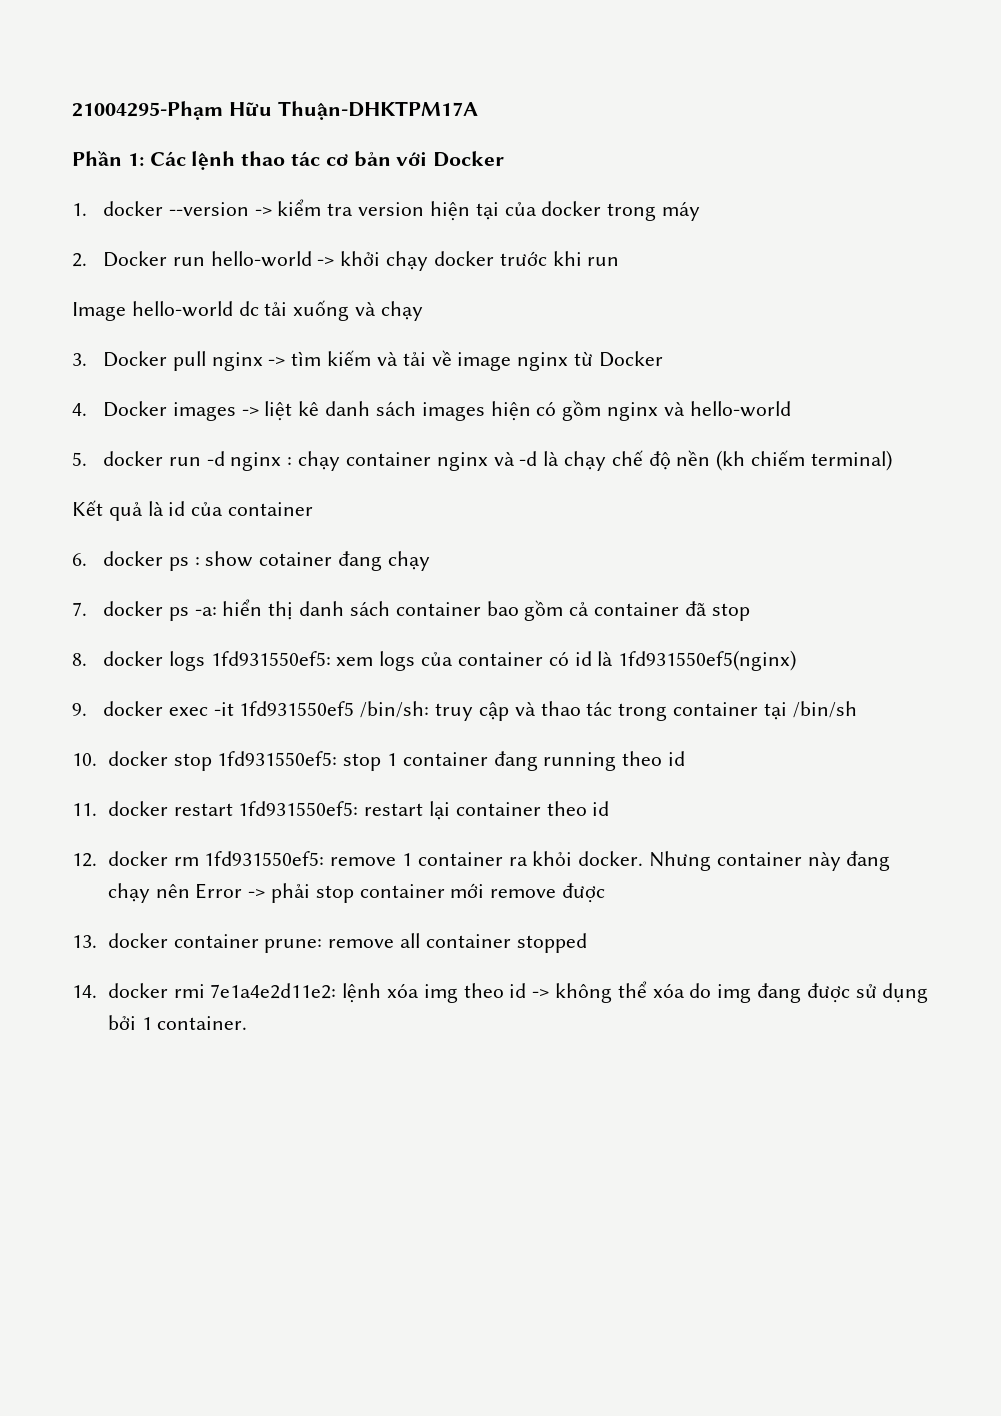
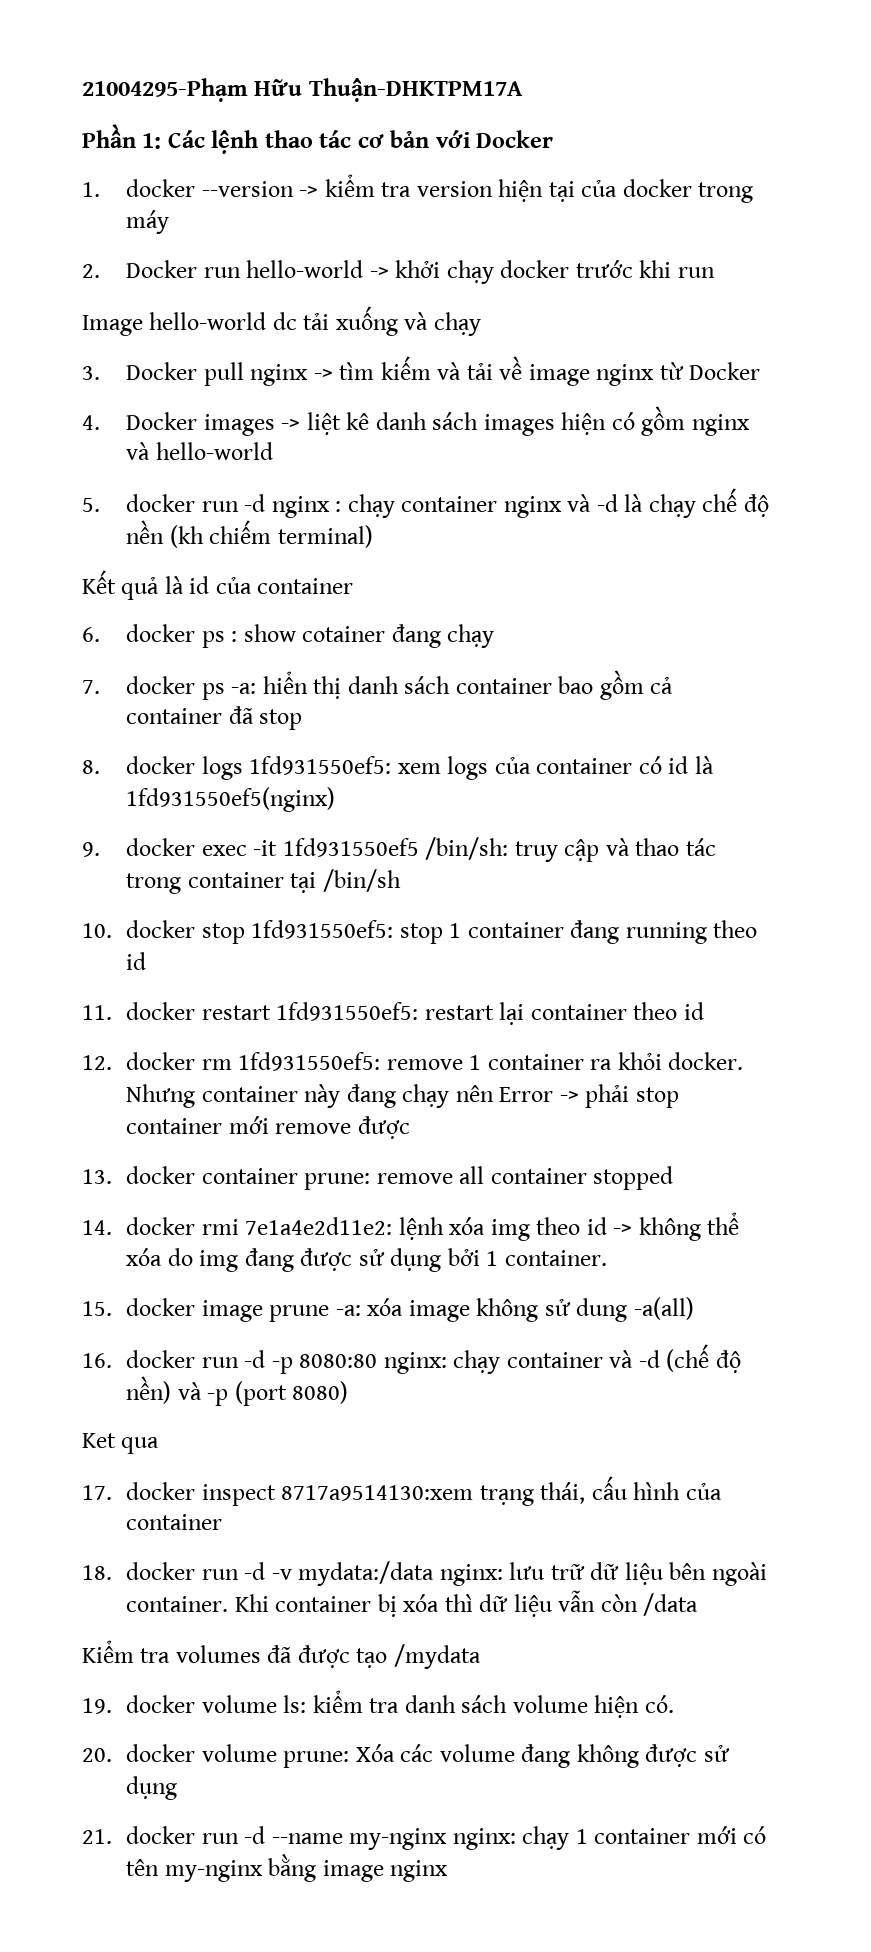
(248, 1023) none -> [82,1297,694,1322] [82,1344,741,1374] [126,1376,349,1406] [82,1433,160,1454] [82,1476,722,1506] [126,1514,223,1530] [82,1561,767,1586] [126,1590,699,1617] [82,1640,481,1669] [82,1690,674,1718] [82,1744,730,1768] [126,1776,178,1800] [82,1826,767,1850] [126,1854,449,1882] // 15. docker image prune -a: xóa image không sử dung -a(all) // 16. docker run -d -p 8080:80 nginx: chạy container và -d (chế độ nền) và -p (port 8080) // Ket qua // 17. docker inspect 8717a9514130:xem trạng thái, cấu hình của container // 18. docker run -d -v mydata:/data nginx: lưu trữ dữ liệu bên ngoài container. Khi container bị xóa thì dữ liệu vẫn còn /data // Kiểm tra volumes đã được tạo /mydata // 19. docker volume ls: kiểm tra danh sách volume hiện có. // 20. docker volume prune: Xóa các volume đang không được sử dụng // 21. docker run -d --name my-nginx nginx: chạy 1 container mới có tên my-nginx bằng image nginx

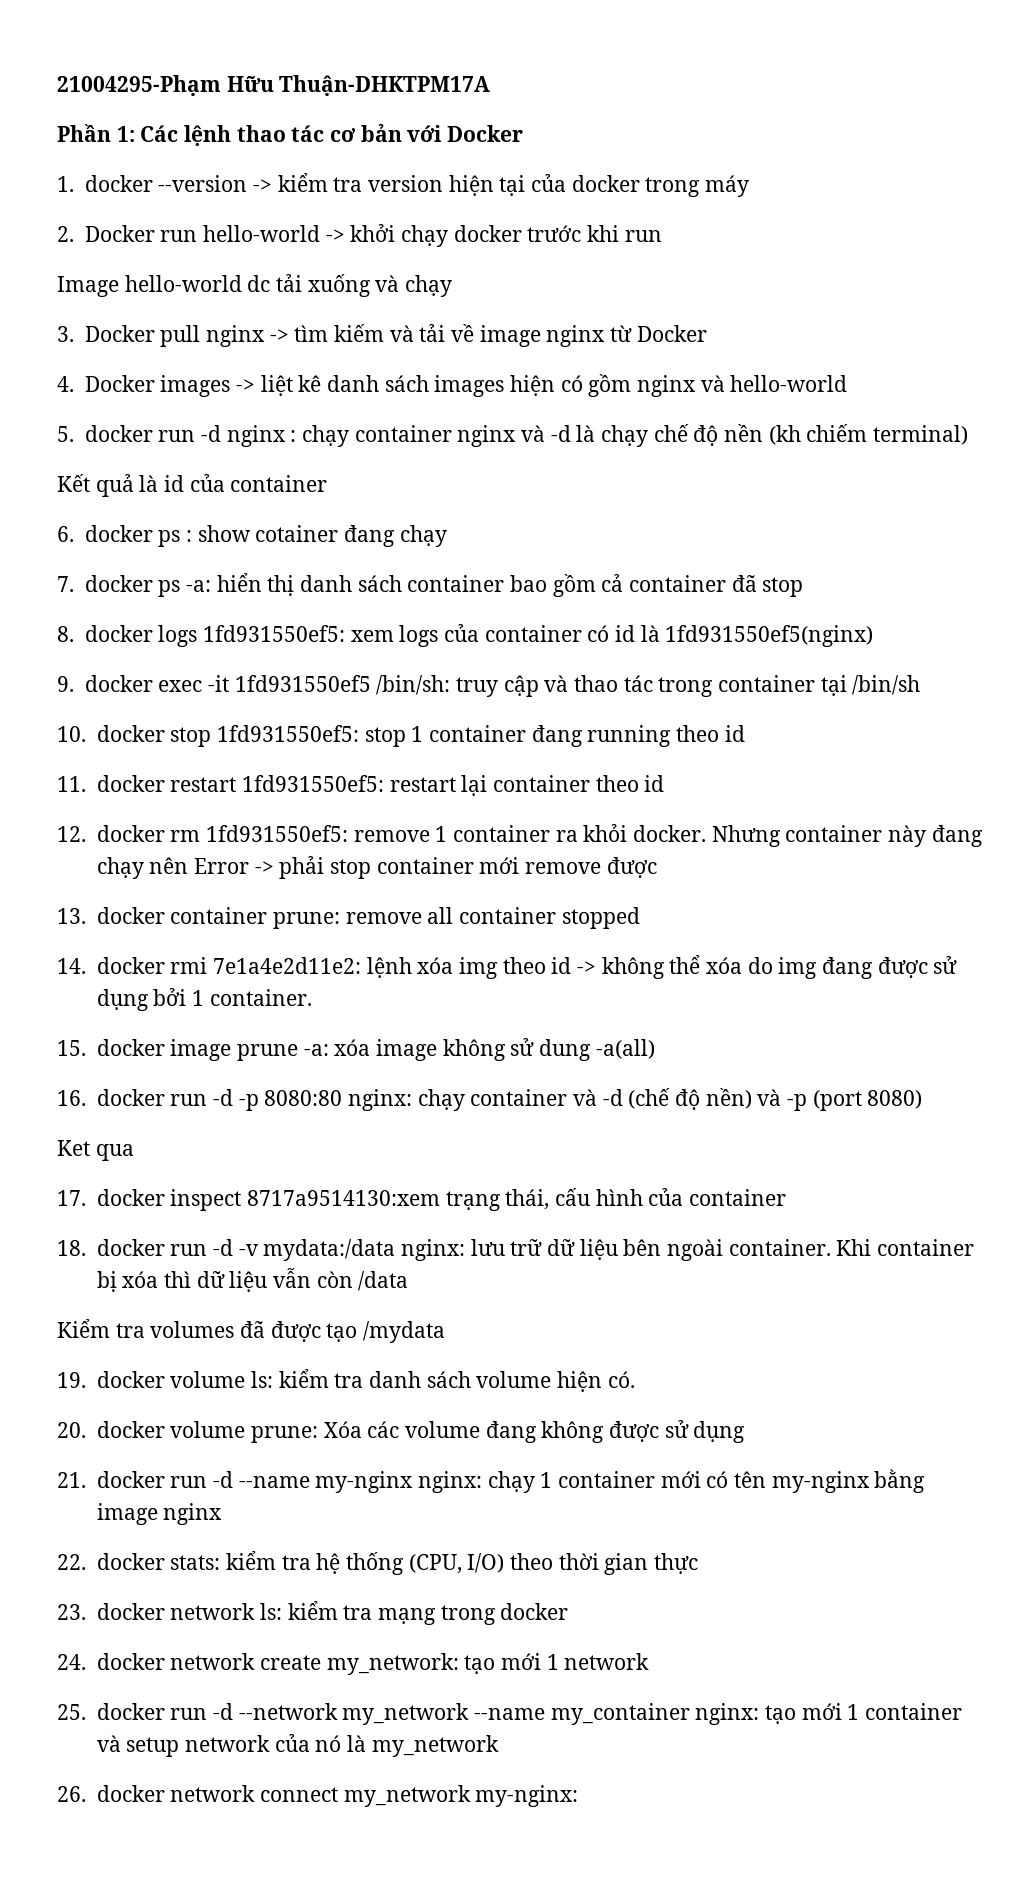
(449, 1871) none -> [57,1551,698,1575] [57,1601,569,1625] [57,1653,650,1675] [57,1703,962,1725] [96,1734,499,1757] [57,1785,579,1807] // 22. docker stats: kiểm tra hệ thống (CPU, I/O) theo thời gian thực // 23. docker network ls: kiểm tra mạng trong docker // 24. docker network create my_network: tạo mới 1 network // 25. docker run -d --network my_network --name my_container nginx: tạo mới 1 container và setup network của nó là my_network // 26. docker network connect my_network my-nginx:

